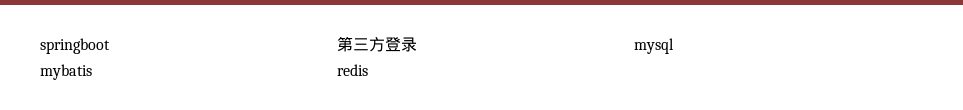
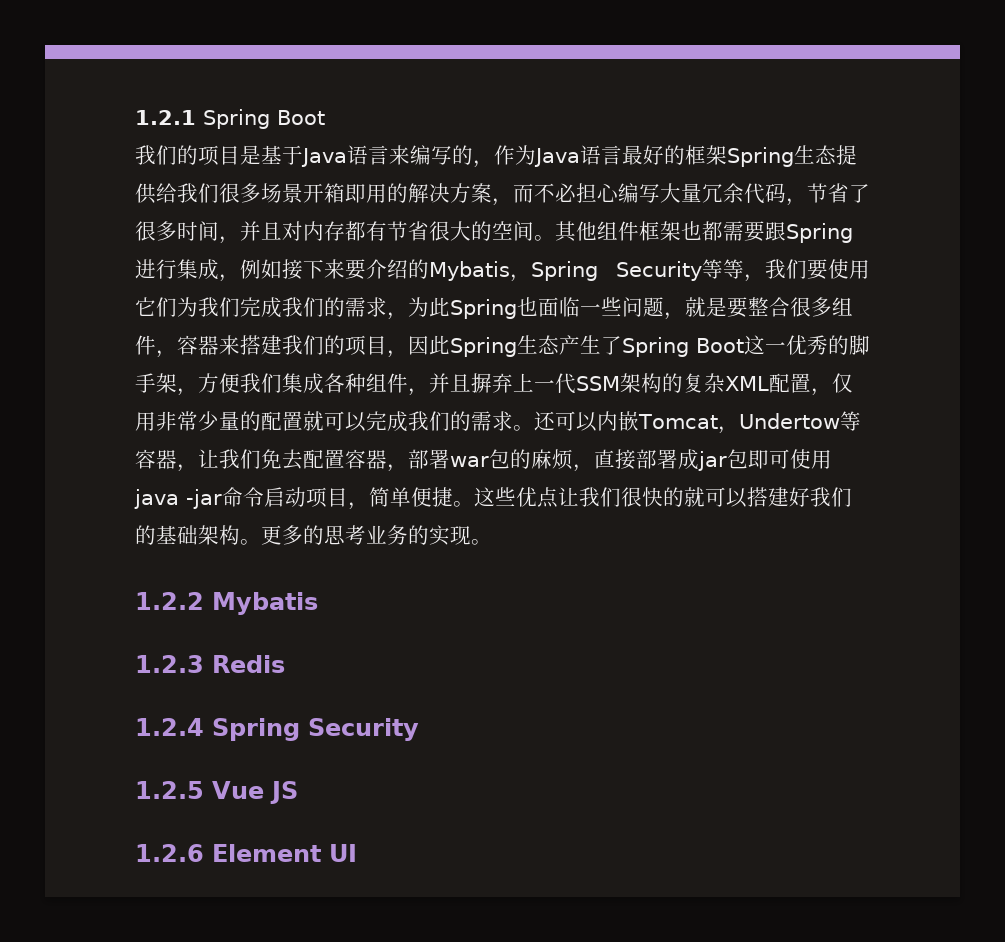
[40,38,110,54] [40,64,92,80] [337,36,417,52] [337,64,368,76] [634,38,674,54] springboot // mybatis // 第三方登录 // redis // mysql -> [135,109,325,129] [135,145,857,168] [135,183,870,206] [135,221,853,244] [135,259,870,282] [135,297,853,320] [135,335,870,358] [135,373,853,396] [135,411,861,434] [135,449,832,472] [134,487,852,510] [135,525,492,546] [135,592,318,615] [135,655,285,673] [135,718,419,741] [135,781,298,804] [135,844,357,862] 1.2.1 Spring Boot // 我们的项目是基于Java语言来编写的，作为Java语言最好的框架Spring生态提供给我们很多场景开箱即用的解决方案，而不必担心编写大量冗余代码，节省了很多时间，并且对内存都有节省很大的空间。其他组件框架也都需要跟Spring进行集成，例如接下来要介绍的Mybatis，Spring Security等等，我们要使用它们为我们完成我们的需求，为此Spring也面临一些问题，就是要整合很多组件，容器来搭建我们的项目，因此Spring生态产生了Spring Boot这一优秀的脚手架，方便我们集成各种组件，并且摒弃上一代SSM架构的复杂XML配置，仅用非常少量的配置就可以完成我们的需求。还可以内嵌Tomcat，Undertow等容器，让我们免去配置容器，部署war包的麻烦，直接部署成jar包即可使用java -jar命令启动项目，简单便捷。这些优点让我们很快的就可以搭建好我们的基础架构。更多的思考业务的实现。 // 1.2.2 Mybatis // 1.2.3 Redis // 1.2.4 Spring Security // 1.2.5 Vue JS // 1.2.6 Element UI

